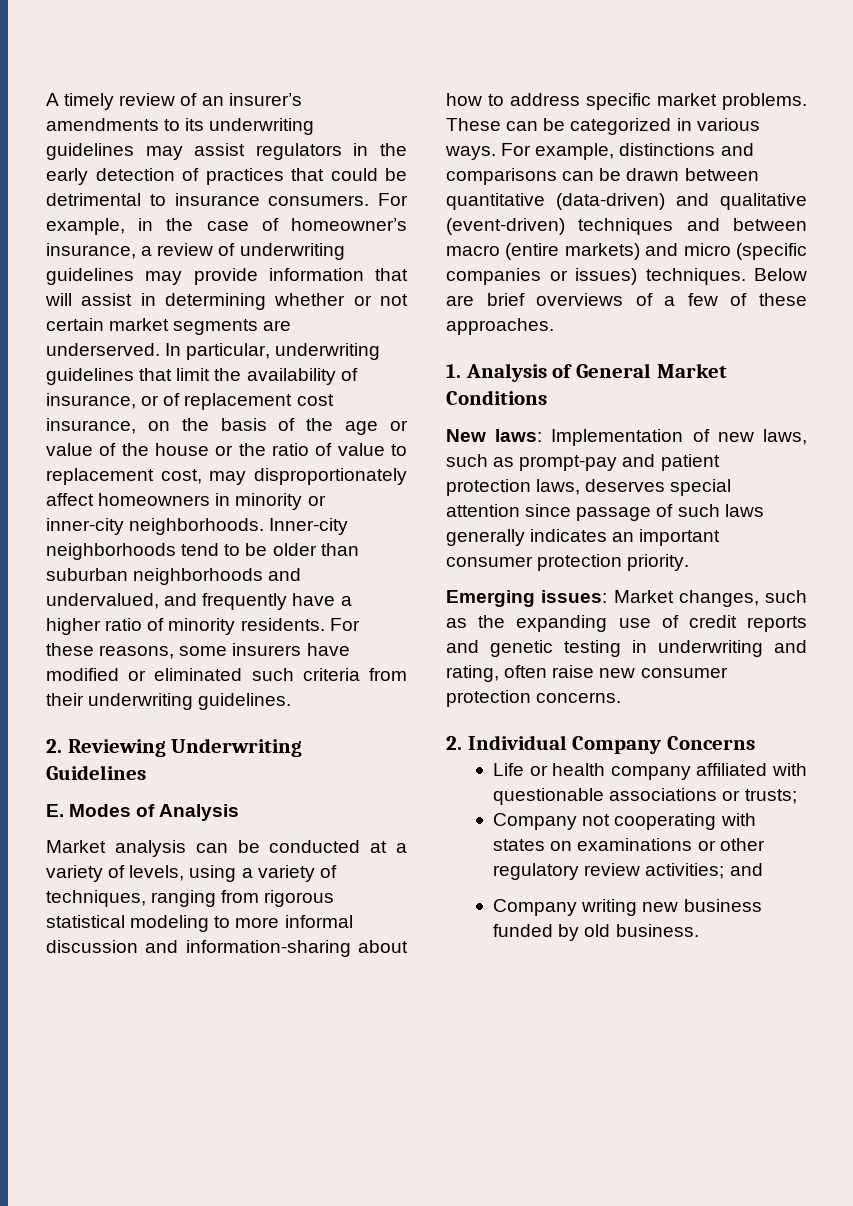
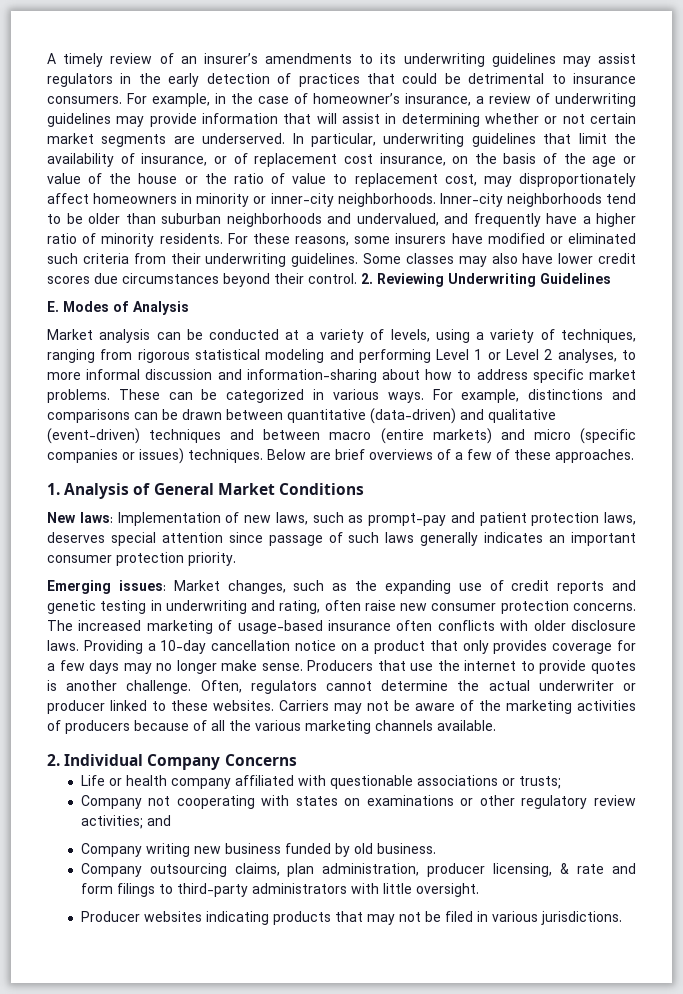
(292, 701) // -> [363,253,636,267] [47,273,357,287] Some classes may also have lower credit scores due circumstances beyond their control.
(210, 923) none -> [329,349,617,363] and performing Level 1 or Level 2 analyses,
(622, 697) none -> [47,620,636,634] [47,640,636,654] [47,660,637,674] [47,680,636,694] [47,700,636,714] [47,720,496,734] The increased marketing of usage-based insurance often conflicts with older disclosure laws. Providing a 10-day cancellation notice on a product that only provides coverage for a few days may no longer make sense. Producers that use the internet to provide quotes is another challenge. Often, regulators cannot determine the actual underwriter or producer linked to these websites. Carriers may not be aware of the marketing activities of producers because of all the various marketing channels available.
(699, 930) none -> [80,863,636,877] [80,883,479,897] [80,911,622,925] // Company outsourcing claims, plan administration, producer licensing, & rate and form filings to third-party administrators with little oversight. // Producer websites indicating products that may not be filed in various jurisdictions.

